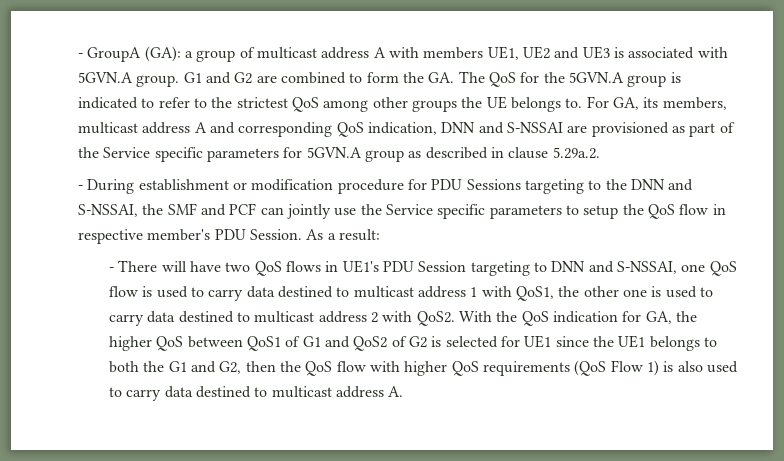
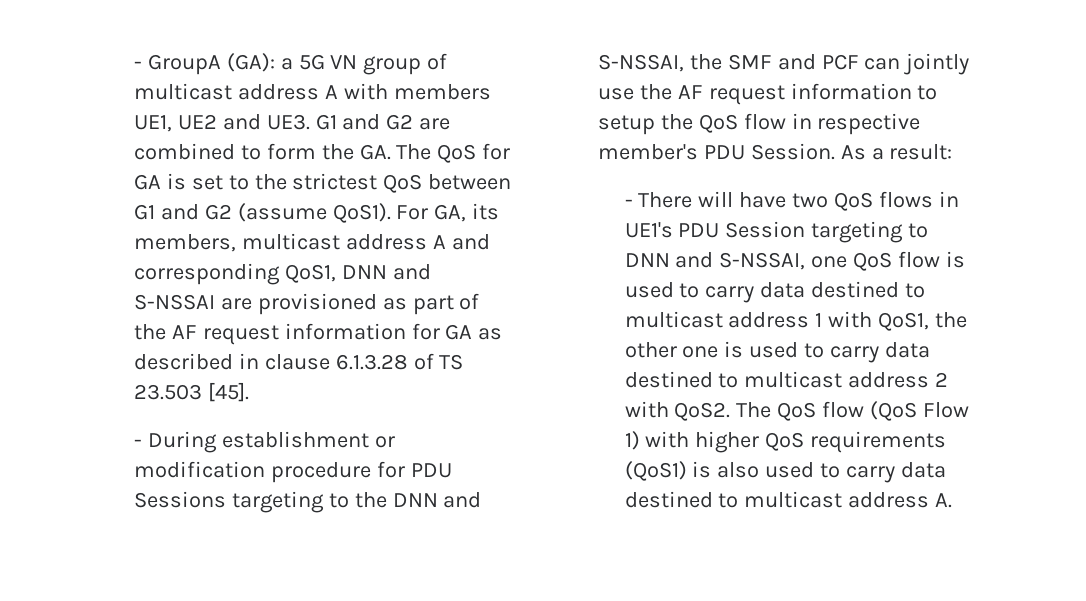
(194, 54) none -> [298,54,358,70] 5G VN
[582,46,728,59] [78,72,180,87] UE3 is associated with 5GVN.A group. -> [266,114,310,130] UE3.
[543,72,681,87] [78,96,583,112] the 5GVN.A group is indicated to refer to the strictest QoS among other groups the UE belongs to. -> [133,173,512,193] [133,203,391,223] GA is set to the strictest QoS between G1 and G2 (assume QoS1).
[336,122,438,137] QoS indication, -> [284,264,336,283] QoS1,
[103,147,600,162] Service specific parameters for 5GVN.A group as described in clause 5.29a.2. -> [171,323,503,345] [133,353,464,370] [133,382,249,402] AF request information for GA as described in clause 6.1.3.28 of TS 23.503 [45].
[385,204,562,219] Service specific parameters -> [677,83,912,105] AF request information
[459,311,697,326] [109,335,717,351] [109,361,366,376] With the QoS indication for GA, the higher QoS between QoS1 of G1 and QoS2 of G2 is selected for UE1 since the UE1 belongs to both the G1 and G2, then the QoS flow -> [736,401,970,421] [624,431,640,450] The QoS flow (QoS Flow 1)
[574,360,659,376] (QoS Flow 1) -> [624,461,687,481] (QoS1)

